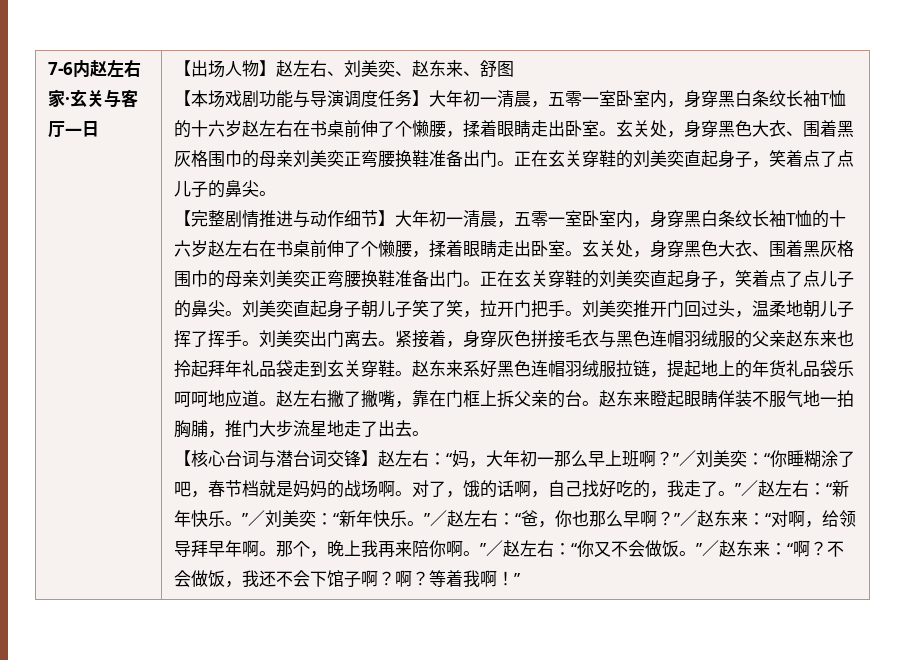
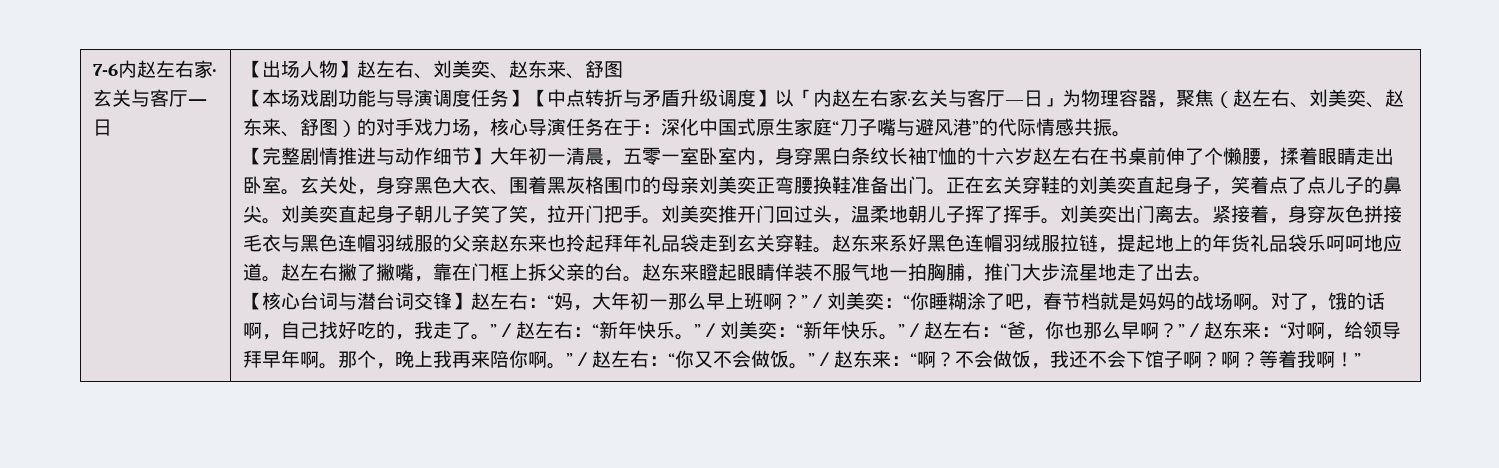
[429,90,847,108] [174,120,855,138] [174,150,855,168] [174,180,260,198] 大年初一清晨，五零一室卧室内，身穿黑白条纹长袖T恤的十六岁赵左右在书桌前伸了个懒腰，揉着眼睛走出卧室。玄关处，身穿黑色大衣、围着黑灰格围巾的母亲刘美奕正弯腰换鞋准备出门。正在玄关穿鞋的刘美奕直起身子，笑着点了点儿子的鼻尖 -> [528,89,1405,108] [243,118,1113,137] 【中点转折与矛盾升级调度】以「内赵左右家·玄关与客厅—日」为物理容器，聚焦（赵左右、刘美奕、赵东来、舒图）的对手戏力场，核心导演任务在于：深化中国式原生家庭“刀子嘴与避风港”的代际情感共振

